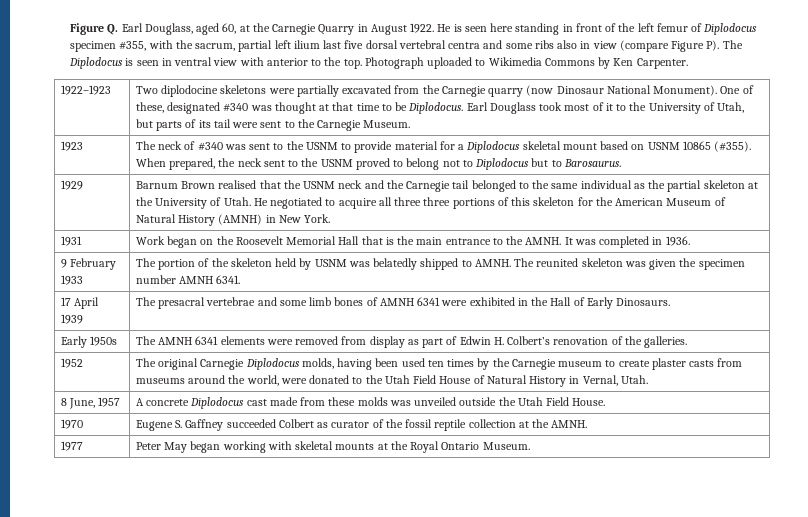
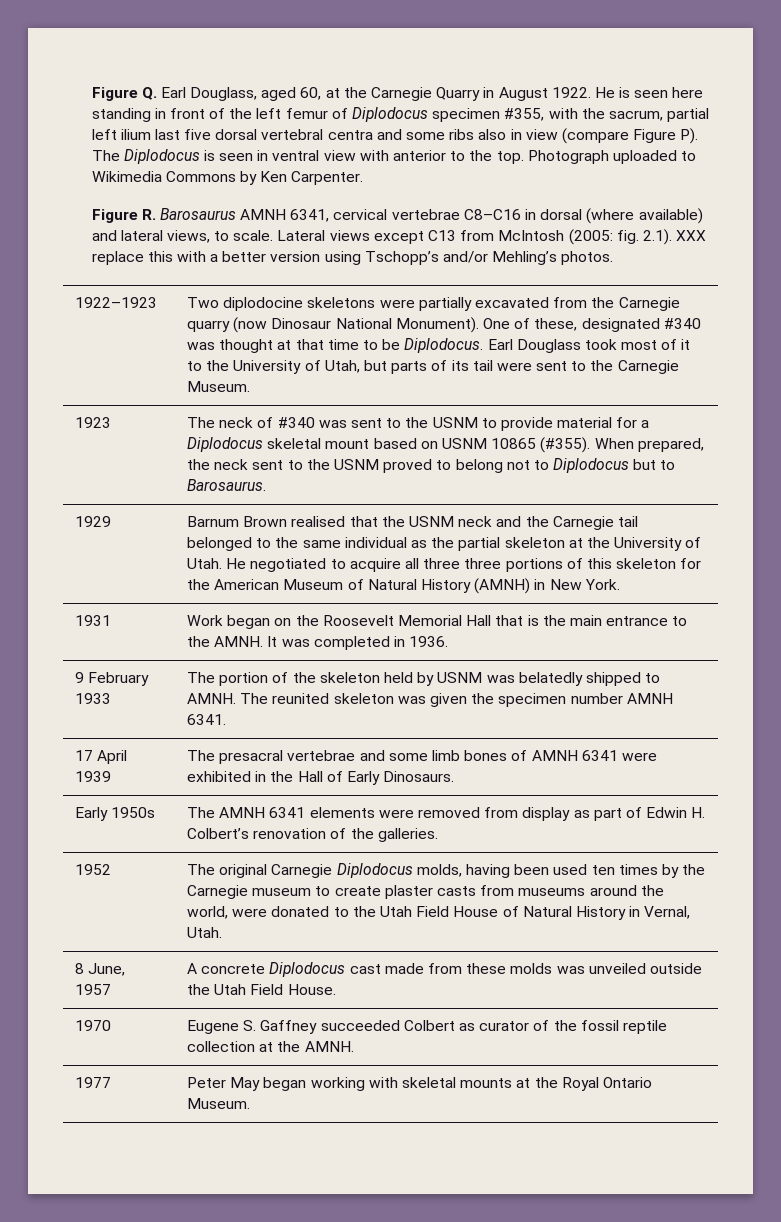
(688, 63) none -> [91,208,703,224] [91,229,707,245] [91,251,614,265] // Figure R. Barosaurus AMNH 6341, cervical vertebrae C8–C16 in dorsal (where available) and lateral views, to scale. Lateral views except C13 from McIntosh (2005: fig. 2.1). XXX replace this with a better version using Tschopp’s and/or Mehling’s photos.

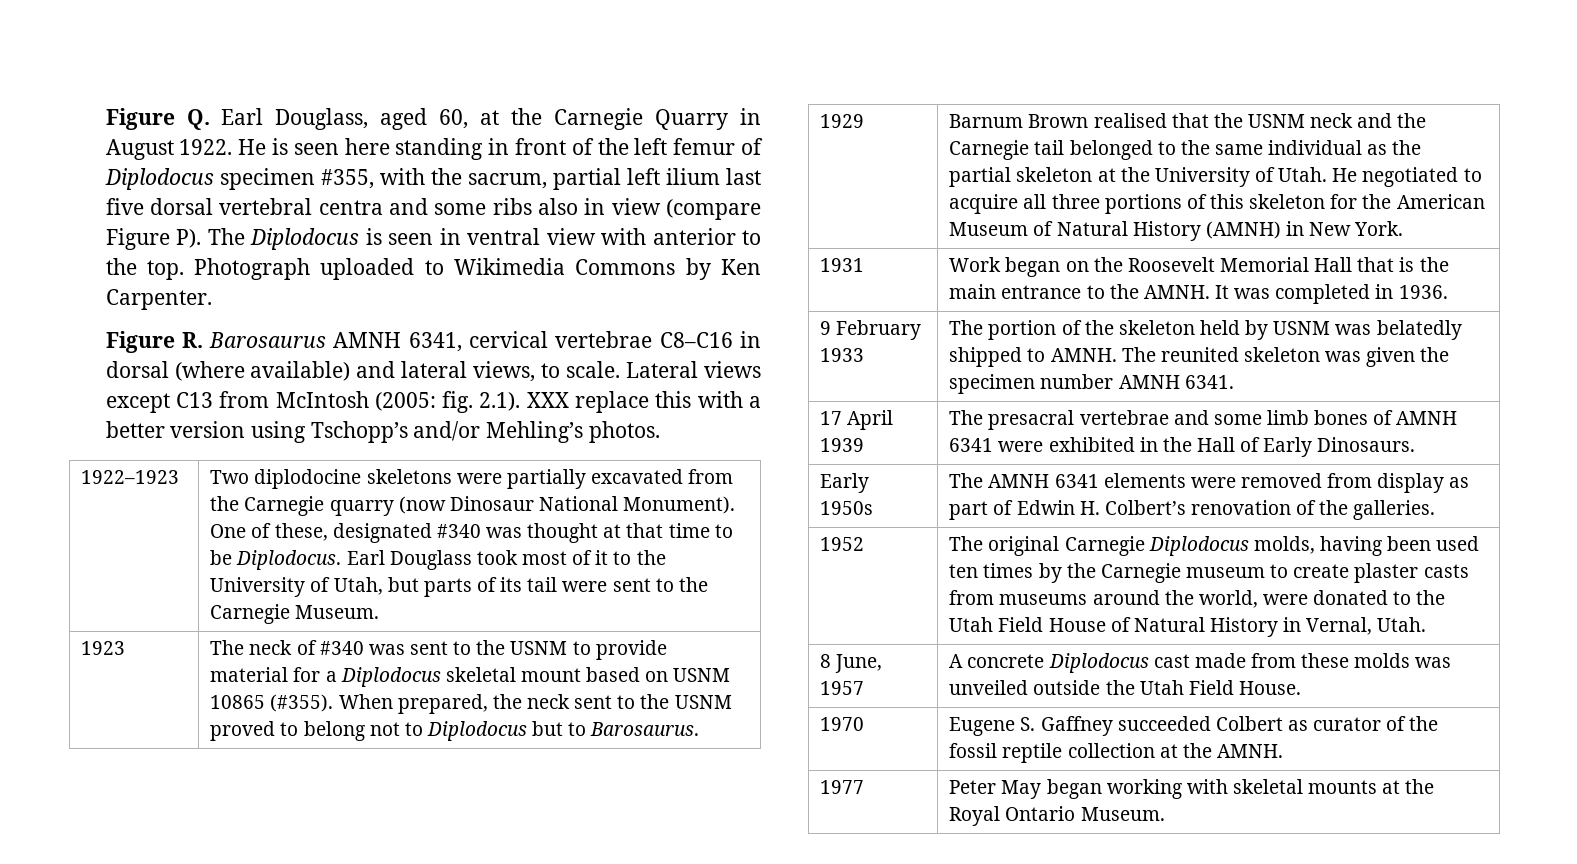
[464,558,502,569] three -> (1100, 201) none

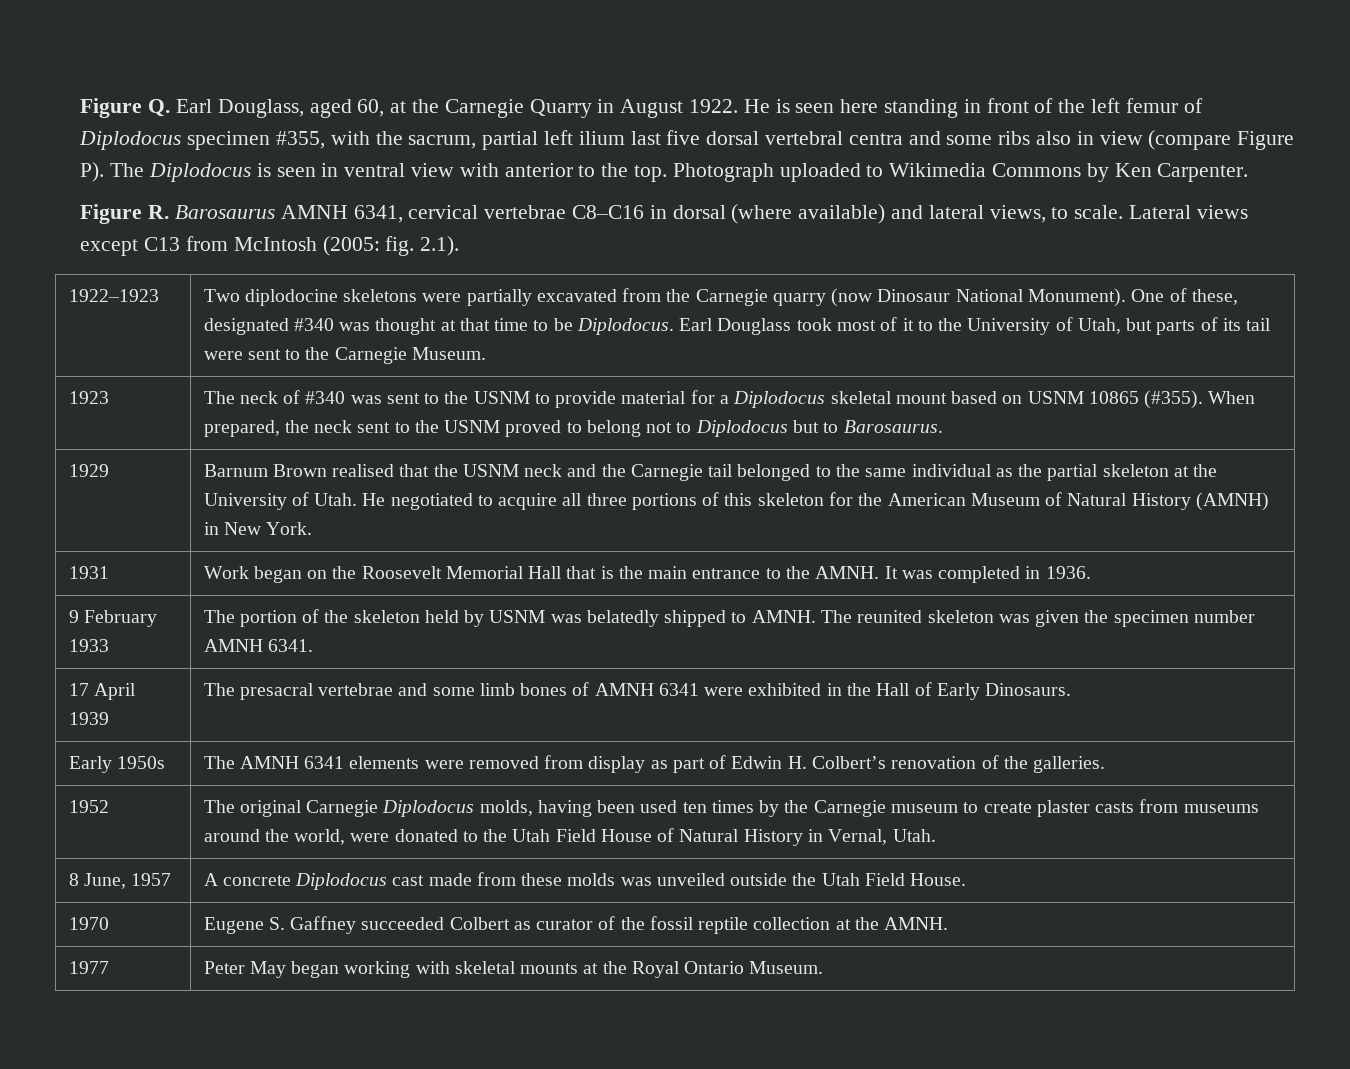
[526,391,762,413] [105,421,660,443] XXX replace this with a better version using Tschopp’s and/or Mehling’s photos. -> (460, 246) none

